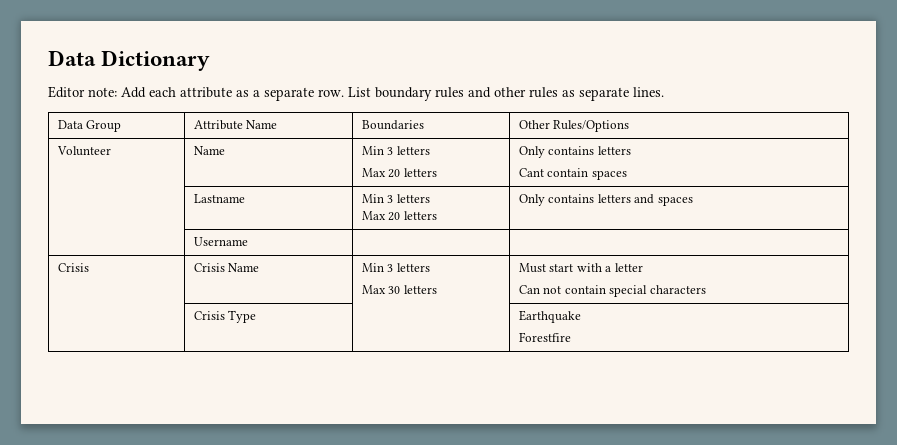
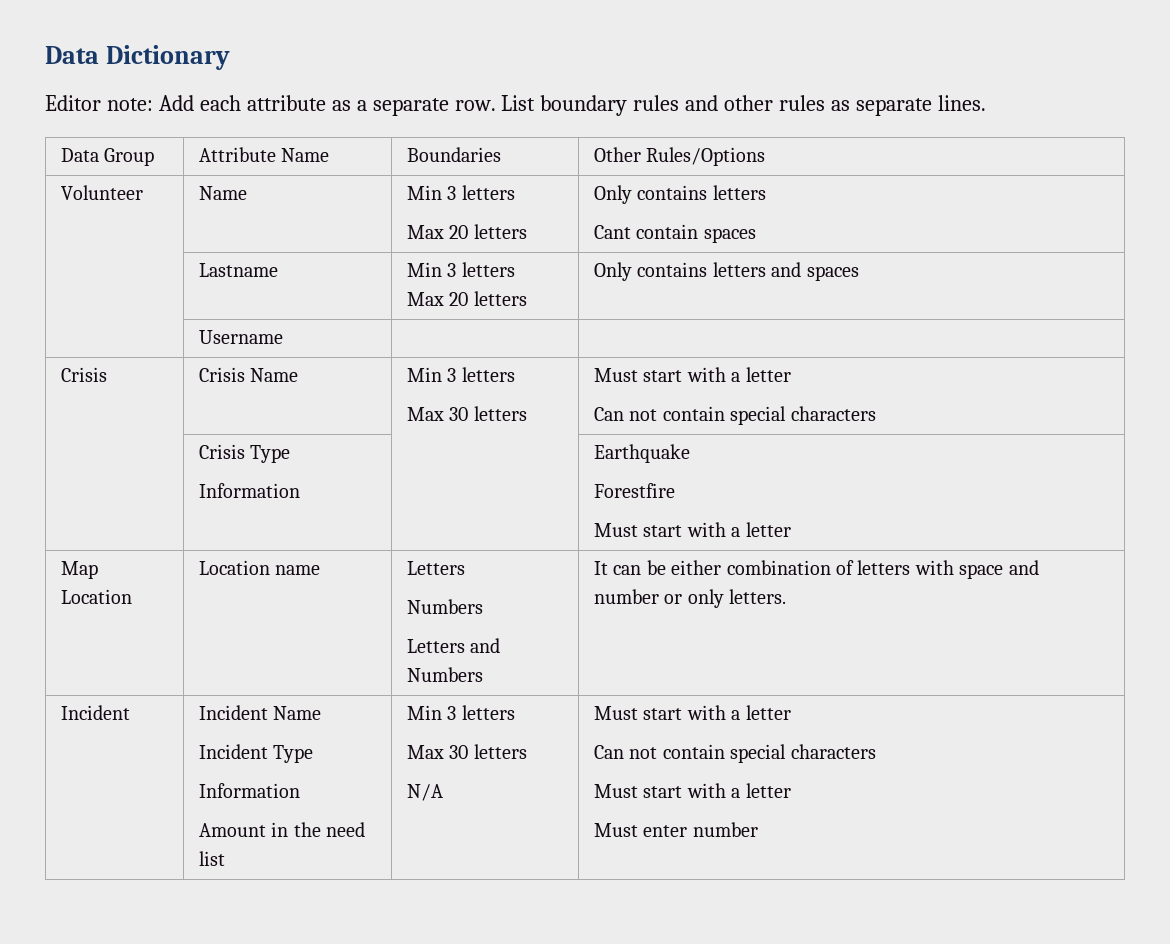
(257, 316) none -> [199,483,301,498] // Information
(571, 337) none -> [594,522,791,537] [61,561,99,579] [61,589,133,604] [199,560,321,575] [407,561,466,575] [407,599,484,614] [407,638,501,653] [407,667,484,682] [594,560,1039,579] [594,589,787,608] [61,705,131,720] [199,705,322,720] [199,744,314,763] [199,783,301,798] [199,822,366,837] [199,851,226,866] [407,705,515,720] [407,744,527,759] [407,784,444,801] [594,705,791,720] [594,744,876,763] [594,783,791,798] [594,822,758,837] // Must start with a letter // Map Location | Location name | Letters // Numbers // Letters and Numbers | It can be either combination of letters with space and number or only letters. // Incident | Incident Name // Incident Type // Information // Amount in the need list | Min 3 letters // Max 30 letters // N/A | Must start with a letter // Can not contain special characters // Must start with a letter // Must enter number

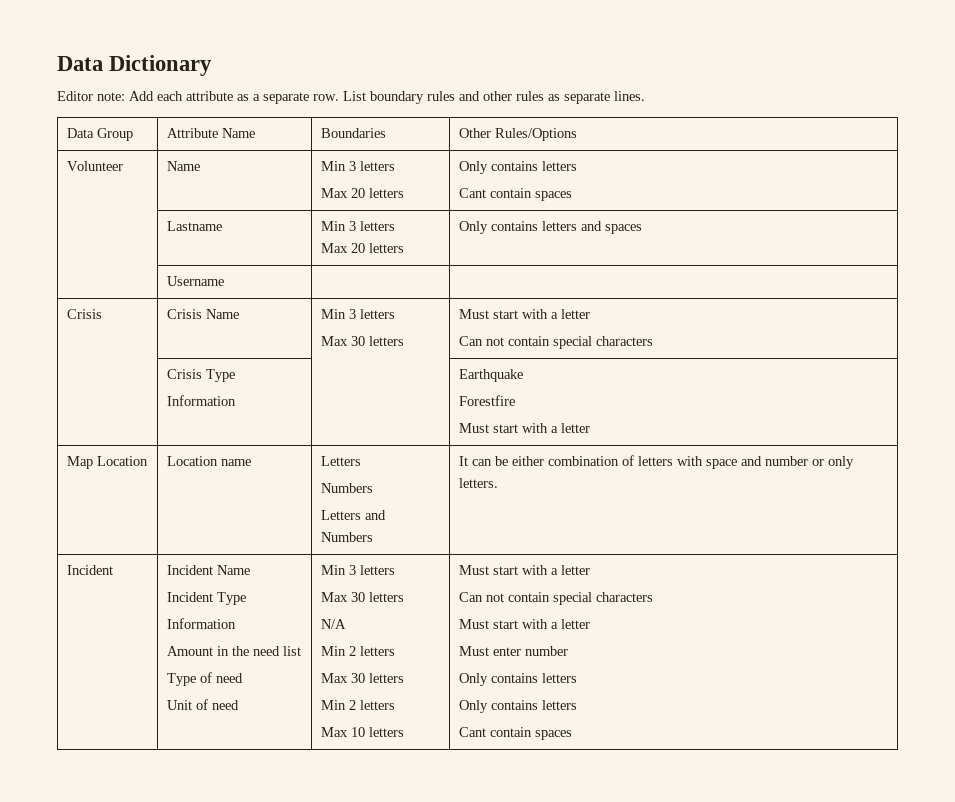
(226, 858) none -> [166,672,243,686] [166,699,239,710] // Type of need // Unit of need
(444, 792) none -> [320,646,395,656] [320,673,404,683] [320,700,395,710] [320,727,404,737] // Min 2 letters // Max 30 letters // Min 2 letters // Max 10 letters
(758, 829) none -> [458,673,577,686] [458,700,577,713] [458,727,572,740] // Only contains letters // Only contains letters // Cant contain spaces

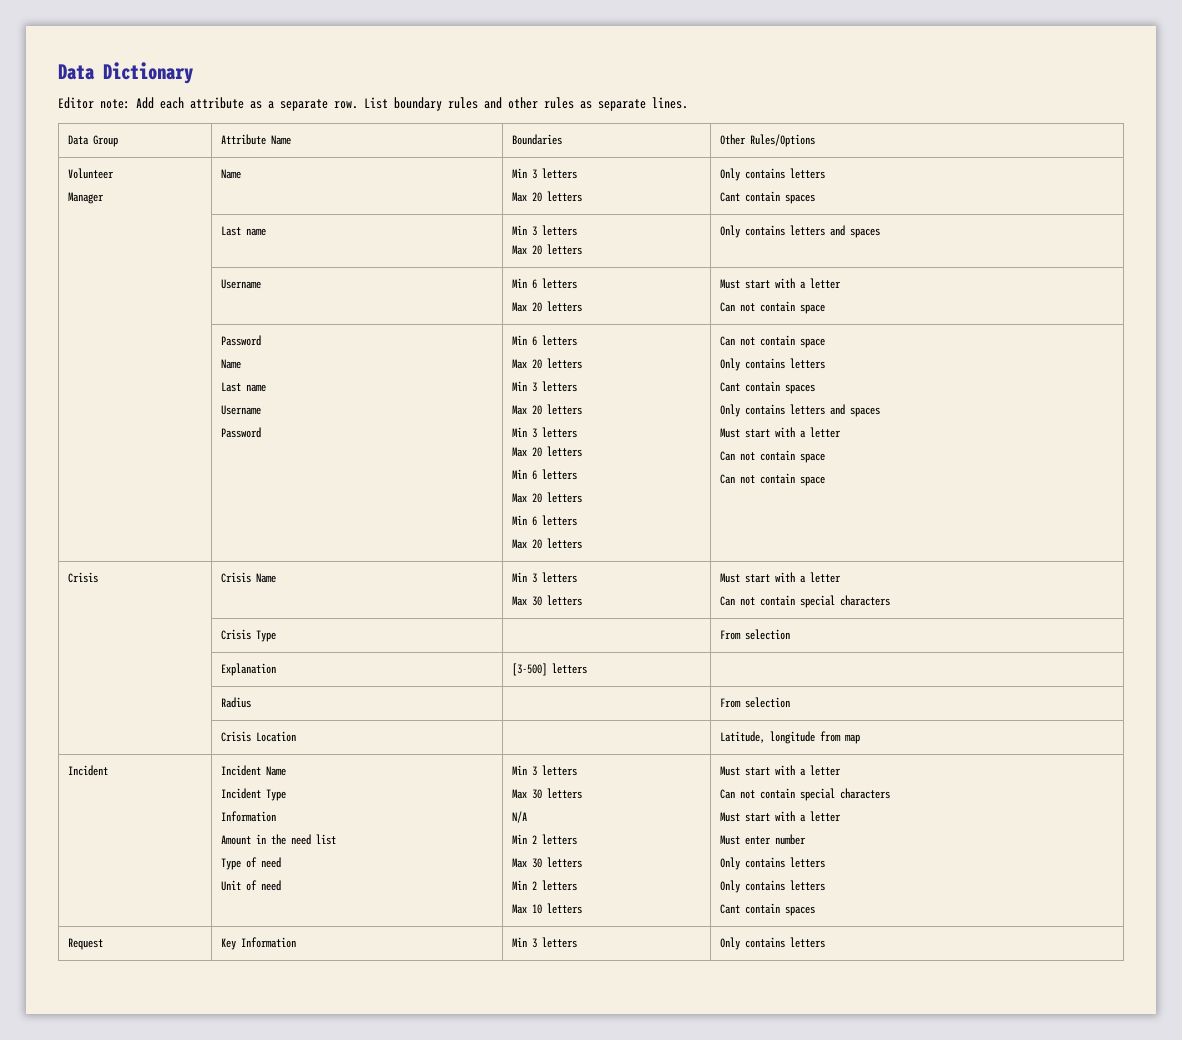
(123, 166) none -> [67,192,104,204] // Manager
[166,221,222,231] Lastname -> [220,226,266,236] Last name
(224, 281) | -> [511,278,577,289] [511,301,582,312] [719,278,841,289] [719,301,825,314] [220,335,261,346] [220,359,241,369] [220,382,266,392] [220,405,261,415] [220,427,261,438] [511,335,577,346] [511,358,582,369] [511,381,577,392] [511,404,582,415] [511,427,577,438] [511,446,582,457] [511,469,577,480] [511,492,582,503] [511,515,577,526] [511,538,582,549] [719,335,825,348] [719,358,825,371] [719,381,815,394] [719,404,880,417] [719,427,841,438] [719,450,825,463] [719,473,825,486] Min 6 letters // Max 20 letters | Must start with a letter // Can not contain space // | Password // Name // Last name // Username // Password | Min 6 letters // Max 20 letters // Min 3 letters // Max 20 letters // Min 3 letters // Max 20 letters // Min 6 letters // Max 20 letters // Min 6 letters // Max 20 letters | Can not contain space // Only contains letters // Cant contain spaces // Only contains letters and spaces // Must start with a letter // Can not contain space // Can not contain space
[166,395,236,406] [458,369,523,382] [458,395,515,406] [458,423,590,433] [66,456,148,469] [166,456,251,466] [320,456,361,466] [320,483,373,493] [320,510,386,520] [320,532,373,542] [458,455,854,469] [458,478,498,488] // Information | | Earthquake // Forestfire // Must start with a letter // Map Location | Location name | Letters // Numbers // Letters and Numbers | It can be either combination of letters with space and number or only letters. -> [719,629,790,640] [220,663,276,676] [511,663,587,676] [220,697,251,708] [719,697,790,708] [220,731,296,742] [719,731,860,744] | | From selection // | Explanation | [3-500] letters | // | Radius | | From selection // | Crisis Location | | Latitude, longitude from map
(572, 735) none -> [67,938,103,950] [220,937,296,950] [511,937,577,948] [719,937,825,950] // Request | Key Information | Min 3 letters | Only contains letters

